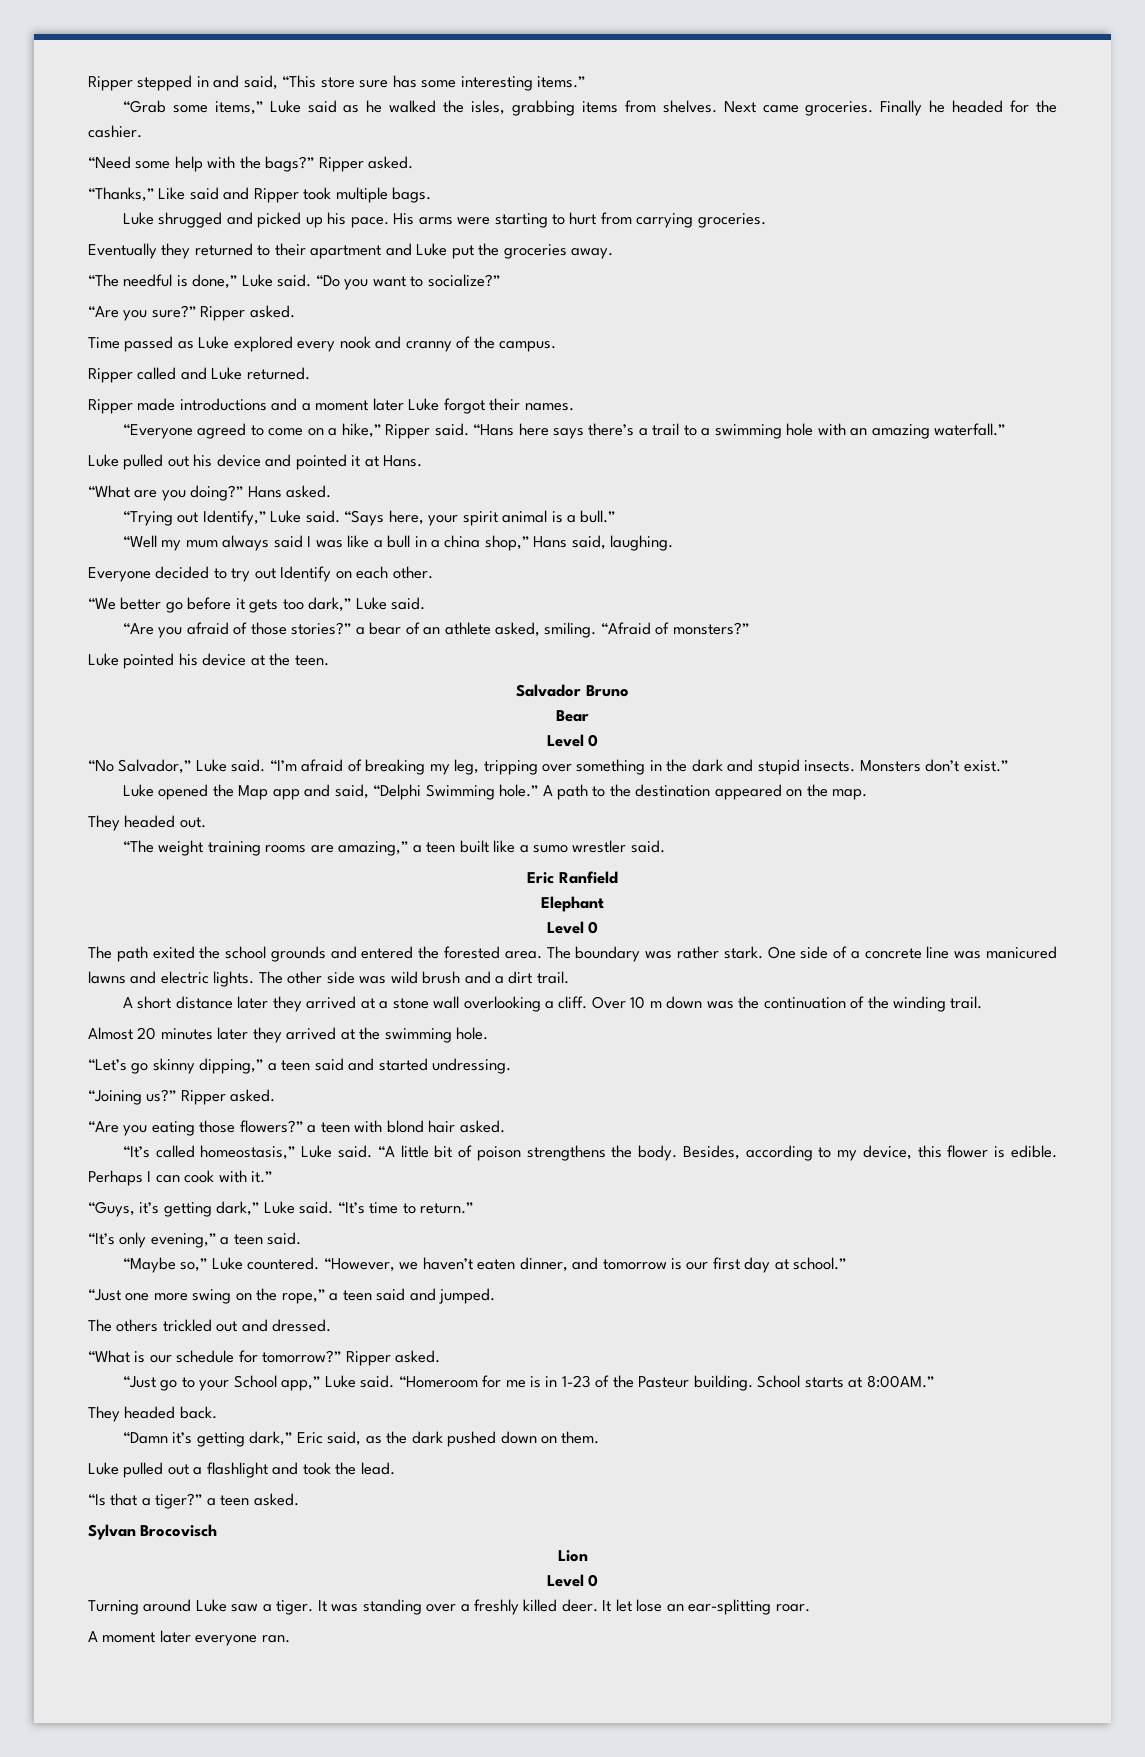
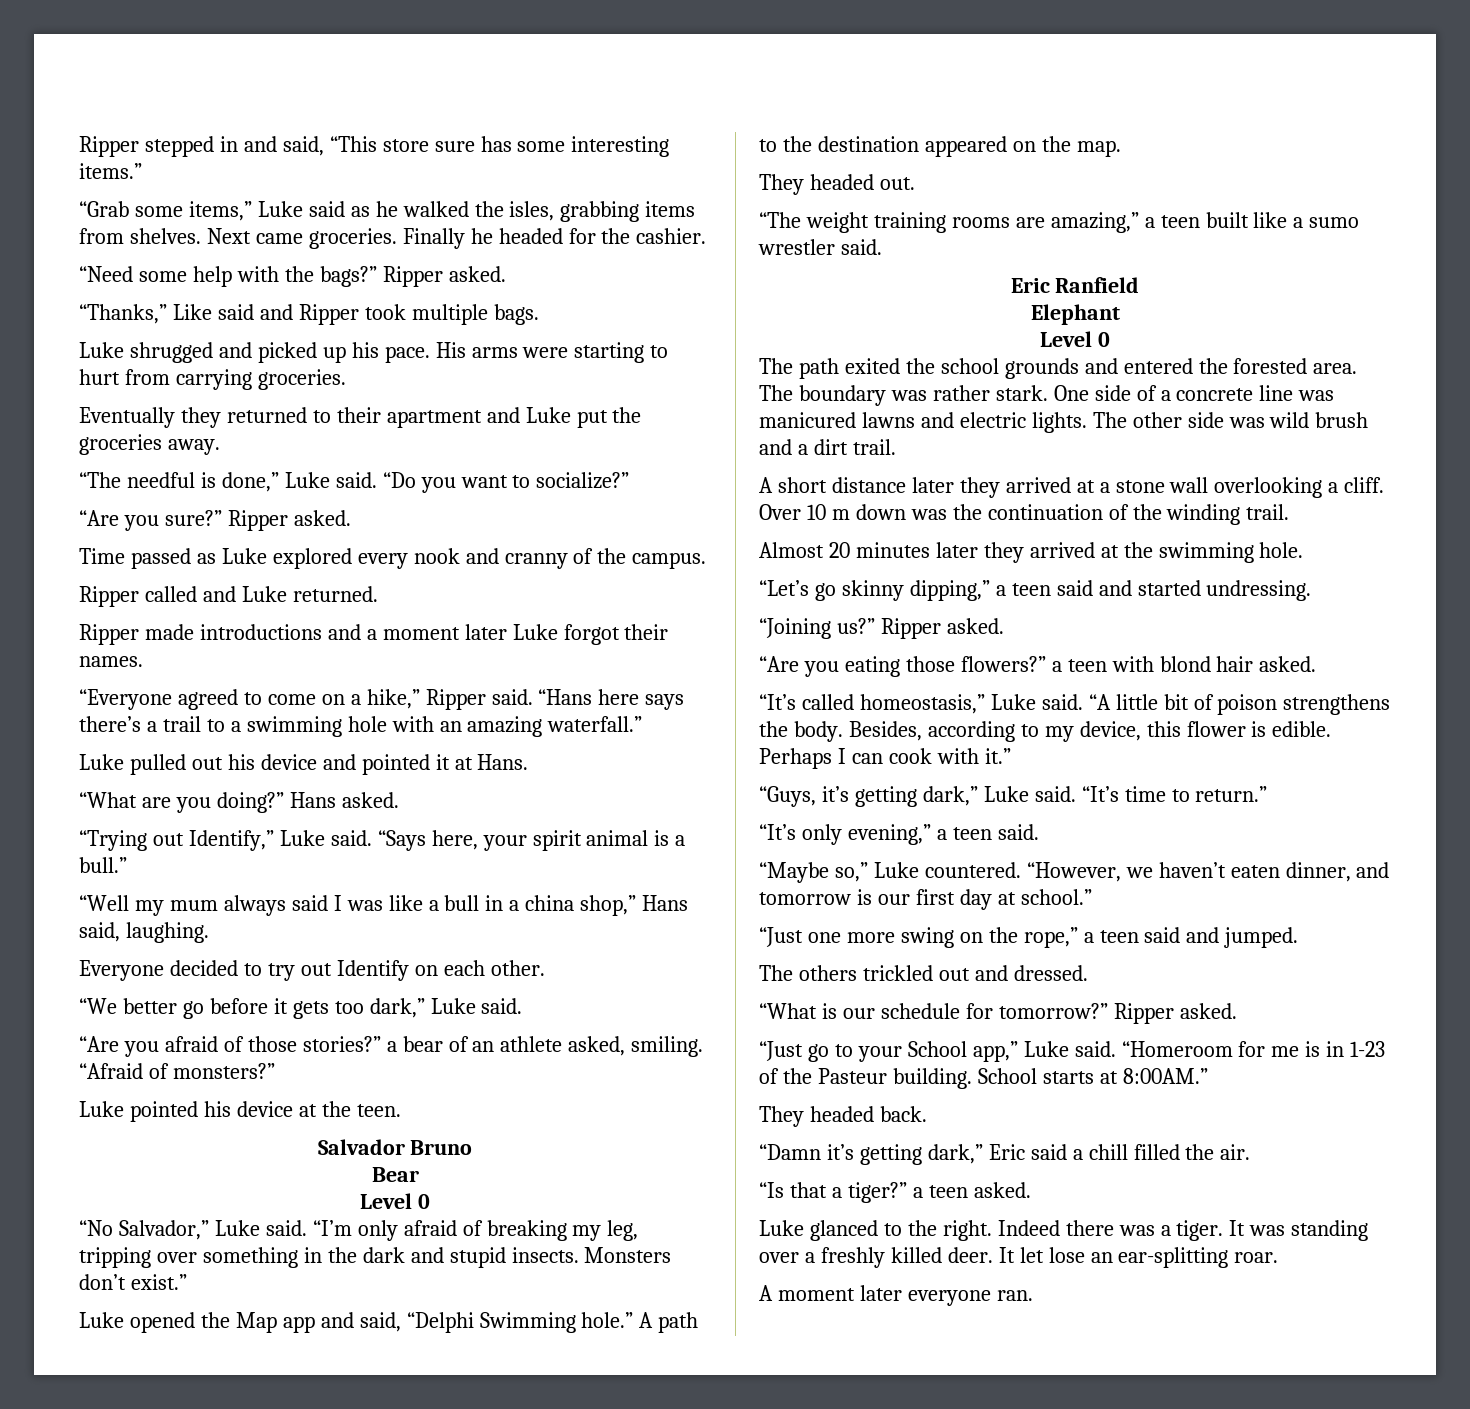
(297, 765) none -> [357,1220,398,1241] only
[327,1431,600,1447] [88,1462,395,1478] said, as the dark pushed down on them. // Luke pulled out a flashlight and took the lead. -> [1030,1144,1251,1160] said a chill filled the air.
[88,1524,218,1540] [557,1550,588,1562] [546,1574,599,1587] [88,1599,259,1615] Sylvan Brocovisch // Lion // Level 0 // Turning around Luke saw -> [759,1220,1155,1241] Luke glanced to the right. Indeed there was

